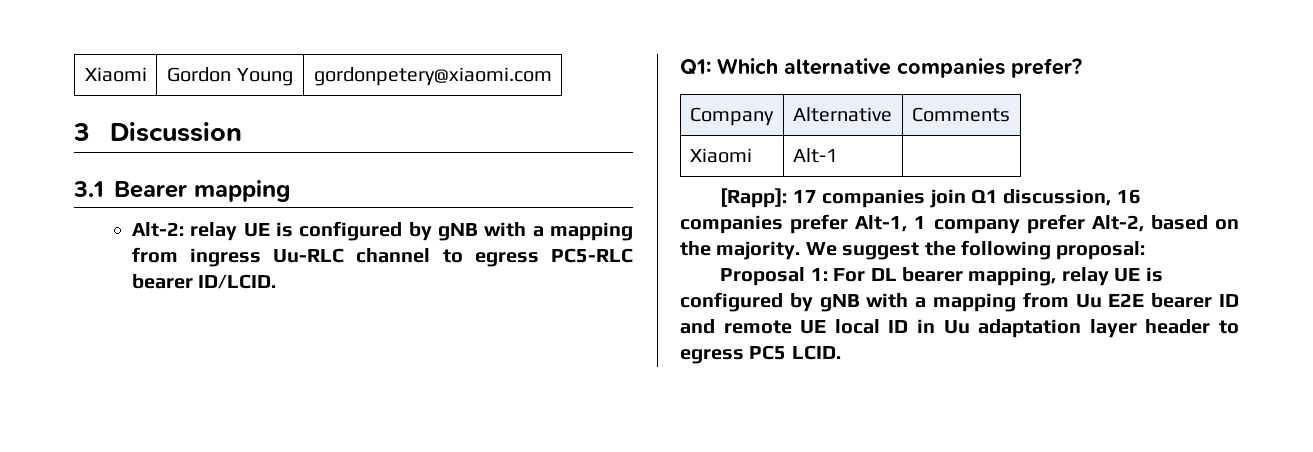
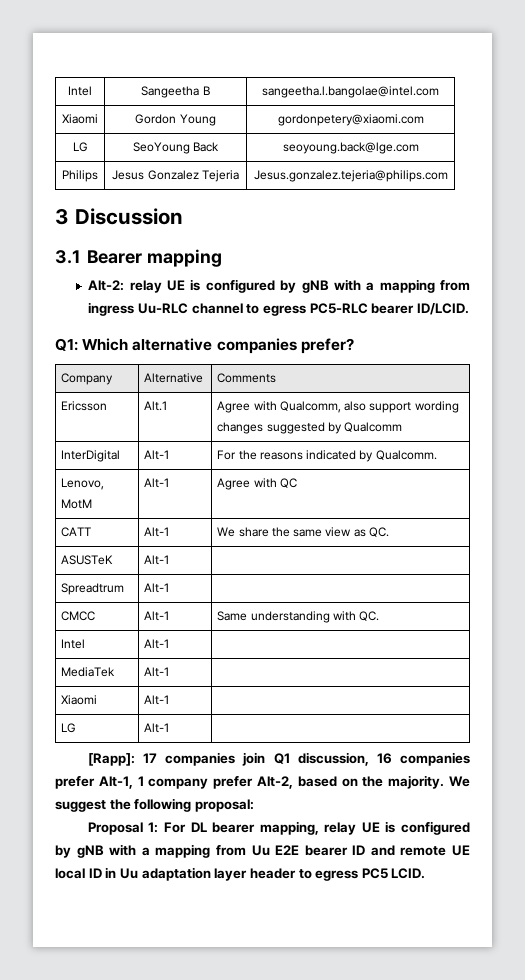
(84, 74) none -> [68,86,92,96] [141,86,210,98] [262,86,439,98] Intel | Sangeetha B | sangeetha.l.bangolae@intel.com //
(552, 76) none -> [72,142,88,152] [132,142,220,154] [282,142,419,154] [62,170,98,182] [112,170,239,182] [253,170,448,182] // LG | SeoYoung Back | seoyoung.back@lge.com // Philips | Jesus Gonzalez Tejeria | Jesus.gonzalez.tejeria@philips.com
(1010, 114) none -> [61,401,108,411] [144,401,168,411] [217,401,459,413] [217,422,403,434] [61,450,121,462] [144,450,170,460] [217,450,437,462] [61,478,105,490] [61,499,93,509] [144,478,170,488] [217,478,297,490] [61,527,92,537] [144,527,170,537] [217,527,389,537] [61,555,114,565] [144,555,170,565] [61,583,125,595] [144,583,170,593] [61,611,96,621] [144,611,170,621] [217,611,380,623] [61,639,86,649] [144,639,170,649] [61,667,116,677] [144,667,170,677] // Ericsson | Alt.1 | Agree with Qualcomm, also support wording changes suggested by Qualcomm // InterDigital | Alt-1 | For the reasons indicated by Qualcomm. // Lenovo, MotM | Alt-1 | Agree with QC // CATT | Alt-1 | We share the same view as QC. // ASUSTeK | Alt-1 | // Spreadtrum | Alt-1 | // CMCC | Alt-1 | Same understanding with QC. // Intel | Alt-1 | // MediaTek | Alt-1 |
(838, 155) none -> [61,723,77,733] [144,723,170,733] // LG | Alt-1 |

